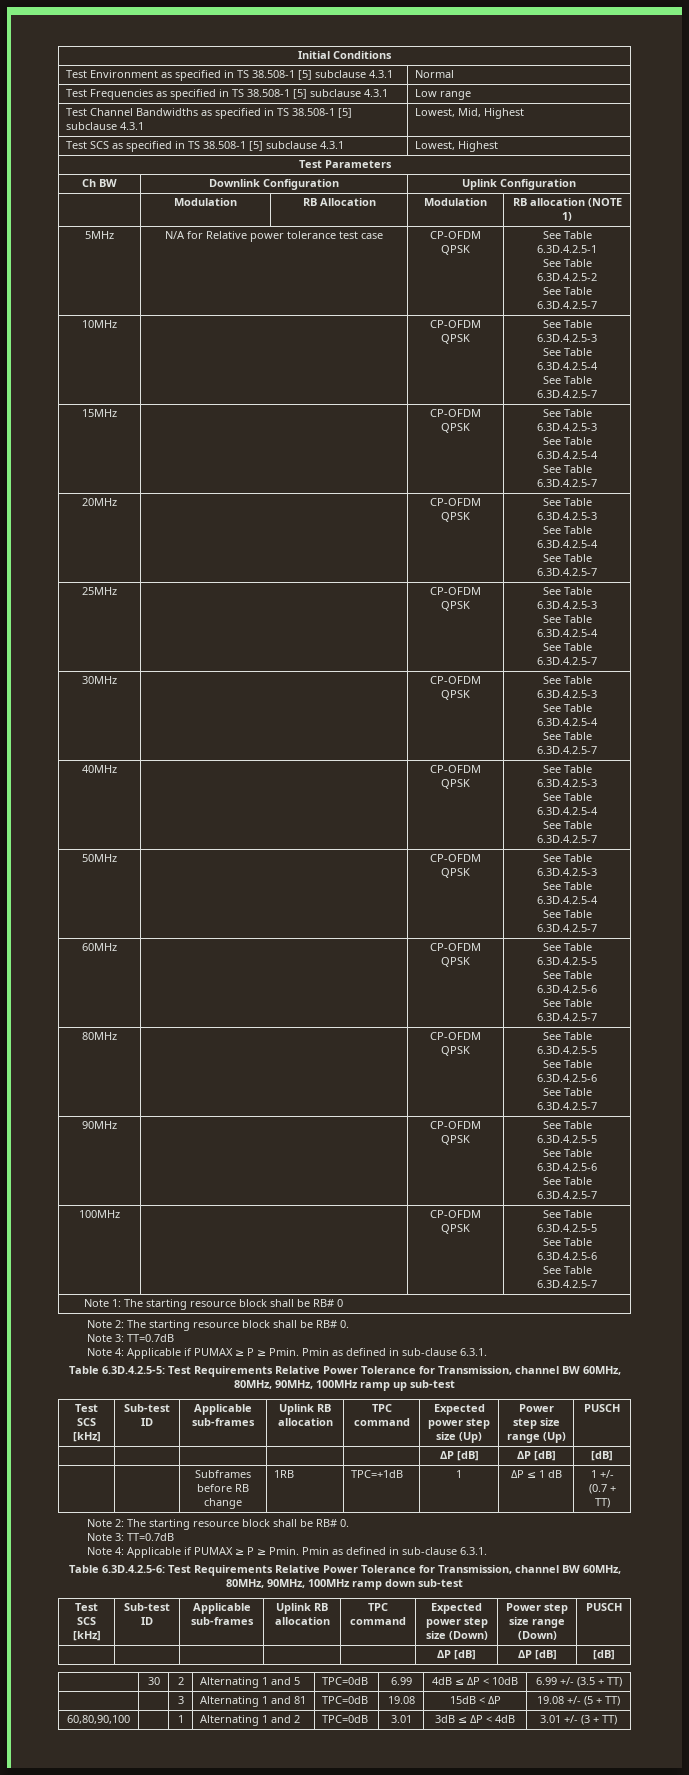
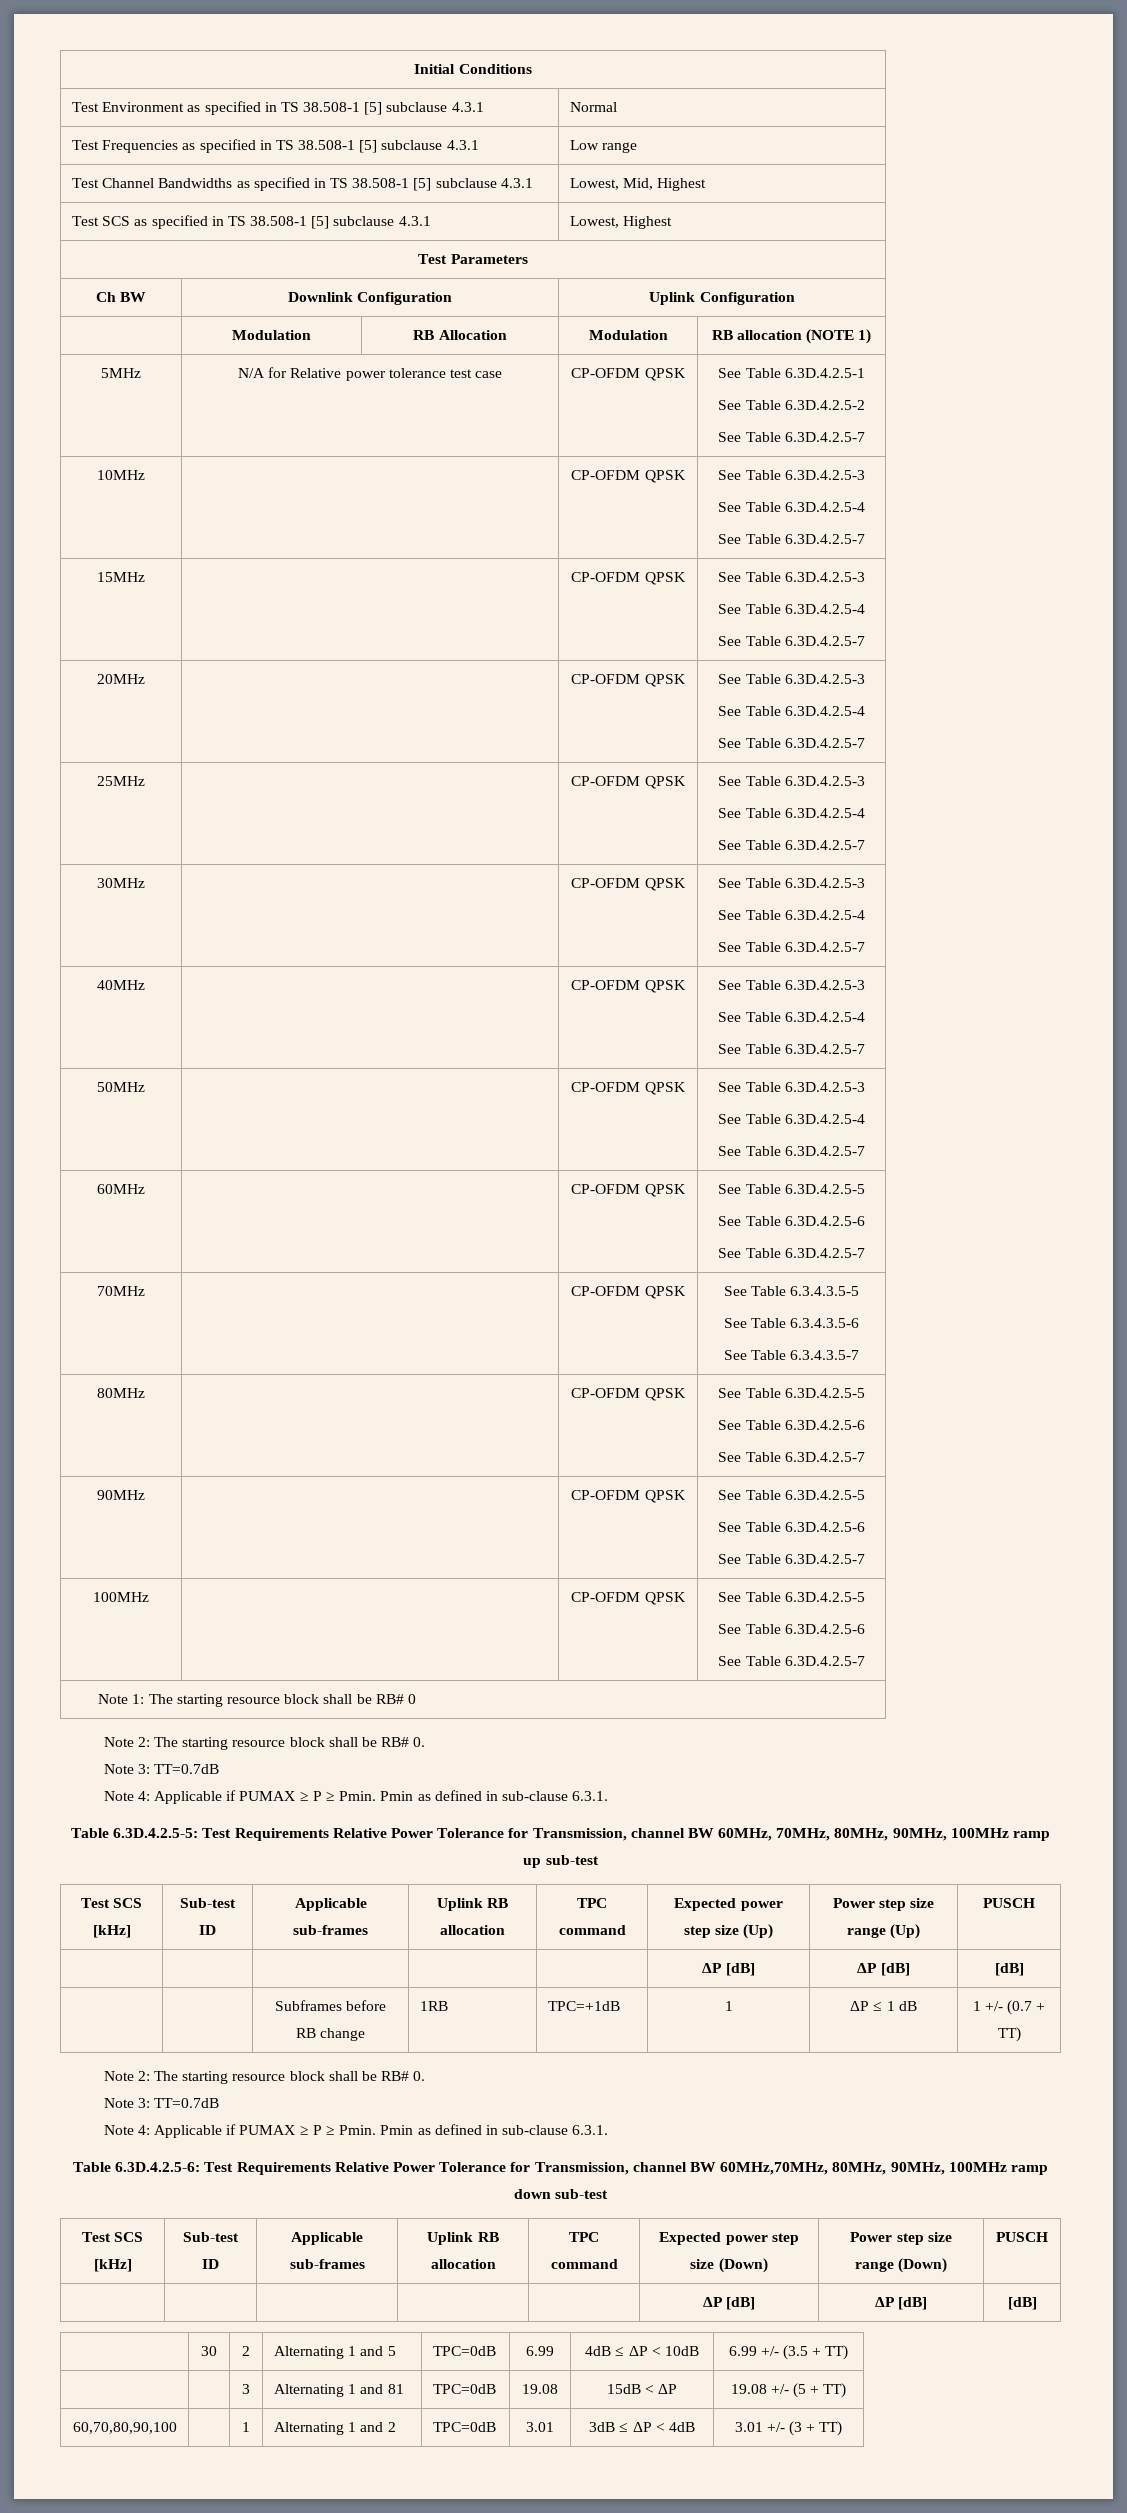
(597, 1017) none -> [97,1286,145,1296] [571,1286,686,1299] [723,1286,860,1296] [723,1318,860,1328] [723,1350,860,1360] // 70MHz | | CP-OFDM QPSK | See Table 6.3.4.3.5-5 // See Table 6.3.4.3.5-6 // See Table 6.3.4.3.5-7
(621, 1370) none -> [776,1828,831,1841] 70MHz,
[582,1565,621,1574] 60MHz, -> [720,2162,829,2175] 60MHz,70MHz,
[67,1715,130,1724] 60,80,90,100 -> [72,2422,177,2434] 60,70,80,90,100

